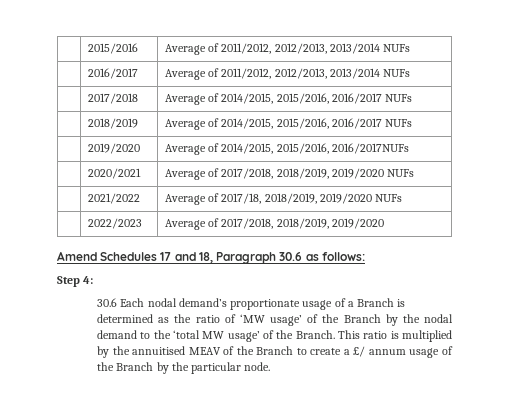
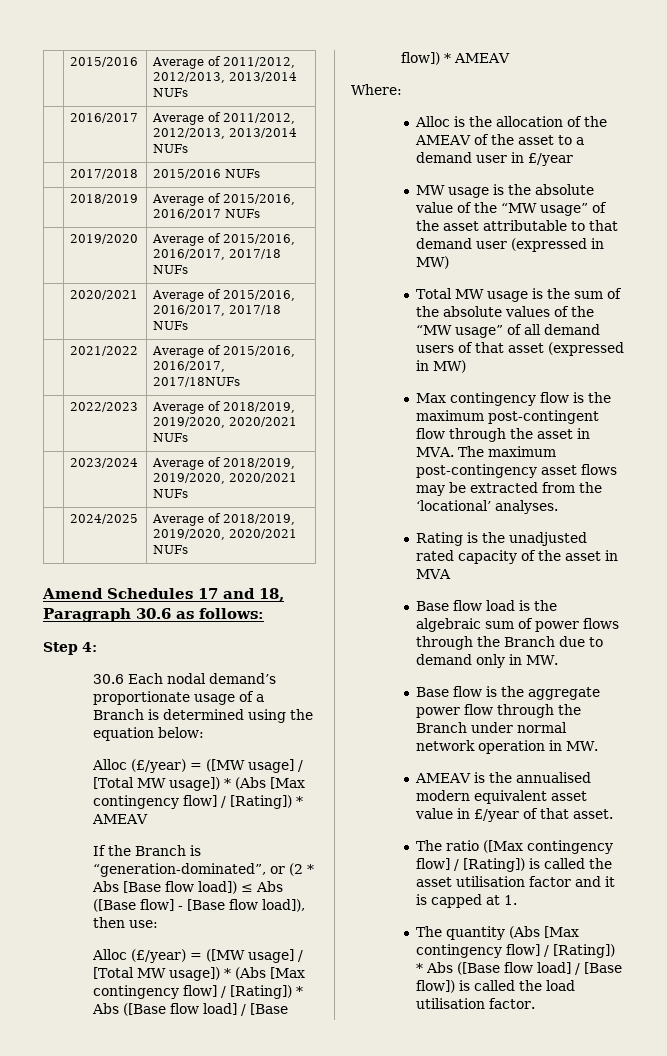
[164,93,382,105] Average of 2014/2015, 2015/2016, 2016/2017 -> [152,169,221,179] 2015/2016
[221,118,274,129] 2014/2015, -> (221, 198) none
[221,143,409,154] 2014/2015, 2015/2016, 2016/2017NUFs -> [222,234,295,245] [152,249,281,260] [152,265,188,274] 2015/2016, 2016/2017, 2017/18 NUFs
[221,168,384,179] 2017/2018, 2018/2019, 2019/2020 -> [222,290,295,301] [152,305,281,316] 2015/2016, 2016/2017, 2017/18
[221,193,403,204] 2017/18, 2018/2019, 2019/2020 NUFs -> [222,346,295,357] [152,361,225,372] [152,377,240,387] 2015/2016, 2016/2017, 2017/18NUFs
[221,218,384,229] 2017/2018, 2018/2019, 2019/2020 -> [222,402,295,413] [152,417,297,428] [152,433,188,442] [69,458,138,468] [151,457,295,470] [152,473,297,484] [152,489,188,498] [69,514,138,524] [151,513,295,526] [152,529,297,540] [152,545,188,554] 2018/2019, 2019/2020, 2020/2021 NUFs // | 2023/2024 | Average of 2018/2019, 2019/2020, 2020/2021 NUFs // | 2024/2025 | Average of 2018/2019, 2019/2020, 2020/2021 NUFs
[158,314,453,326] [97,330,453,342] [97,346,454,358] [97,362,271,374] as the ratio of ‘MW usage’ of the Branch by the nodal demand to the ‘total MW usage’ of the Branch. This ratio is multiplied by the annuitised MEAV of the Branch to create a £/ annum usage of the Branch by the particular node. -> [247,709,313,723] [92,727,204,741] [91,759,303,773] [92,777,305,791] [92,795,303,809] [91,814,148,824] [92,845,201,856] [92,863,314,877] [91,881,283,894] [92,899,305,912] [92,917,158,928] [91,949,303,963] [92,967,305,981] [92,985,303,999] [91,1003,288,1016] [400,52,510,65] [351,84,402,95] [414,116,607,127] [414,134,584,145] [415,152,573,166] [415,184,594,198] [414,202,607,216] [415,220,618,231] [415,238,604,252] [415,256,449,269] [415,288,622,302] [415,306,594,317] [415,324,600,338] [415,342,624,356] [415,360,466,373] [415,392,611,406] [415,410,599,424] [415,428,590,442] [415,446,556,457] [415,464,617,478] [415,482,602,496] [415,500,558,514] [415,532,587,546] [415,550,618,564] [415,569,451,579] [415,600,557,611] [415,618,619,632] [415,636,603,650] [415,654,558,668] [415,686,600,700] [415,704,581,718] [415,722,567,733] [415,740,598,754] [414,772,591,783] [415,790,587,804] [414,808,613,822] [415,840,613,854] [415,858,612,872] [415,876,615,887] [415,894,517,908] [415,926,579,940] [415,944,615,958] [415,962,622,975] [415,980,575,993] [415,998,535,1009] using the equation below: // Alloc (£/year) = ([MW usage] / [Total MW usage]) * (Abs [Max contingency flow] / [Rating]) * AMEAV // If the Branch is “generation-dominated”, or (2 * Abs [Base flow load]) ≤ Abs ([Base flow] - [Base flow load]), then use: // Alloc (£/year) = ([MW usage] / [Total MW usage]) * (Abs [Max contingency flow] / [Rating]) * Abs ([Base flow load] / [Base flow]) * AMEAV // Where: // Alloc is the allocation of the AMEAV of the asset to a demand user in £/year // MW usage is the absolute value of the “MW usage” of the asset attributable to that demand user (expressed in MW) // Total MW usage is the sum of the absolute values of the “MW usage” of all demand users of that asset (expressed in MW) // Max contingency flow is the maximum post-contingent flow through the asset in MVA. The maximum post-contingency asset flows may be extracted from the ‘locational’ analyses. // Rating is the unadjusted rated capacity of the asset in MVA // Base flow load is the algebraic sum of power flows through the Branch due to demand only in MW. // Base flow is the aggregate power flow through the Branch under normal network operation in MW. // AMEAV is the annualised modern equivalent asset value in £/year of that asset. // The ratio ([Max contingency flow] / [Rating]) is called the asset utilisation factor and it is capped at 1. // The quantity (Abs [Max contingency flow] / [Rating]) * Abs ([Base flow load] / [Base flow]) is called the load utilisation factor.

